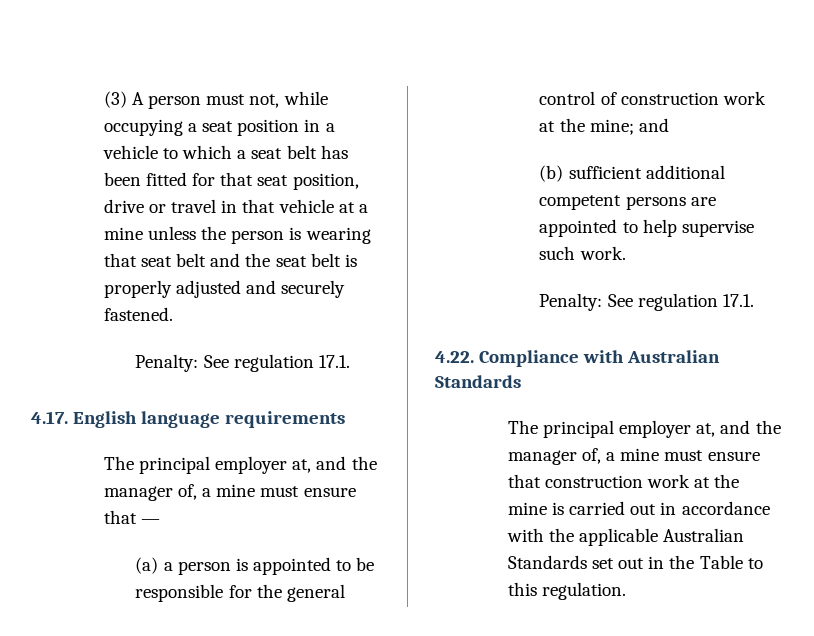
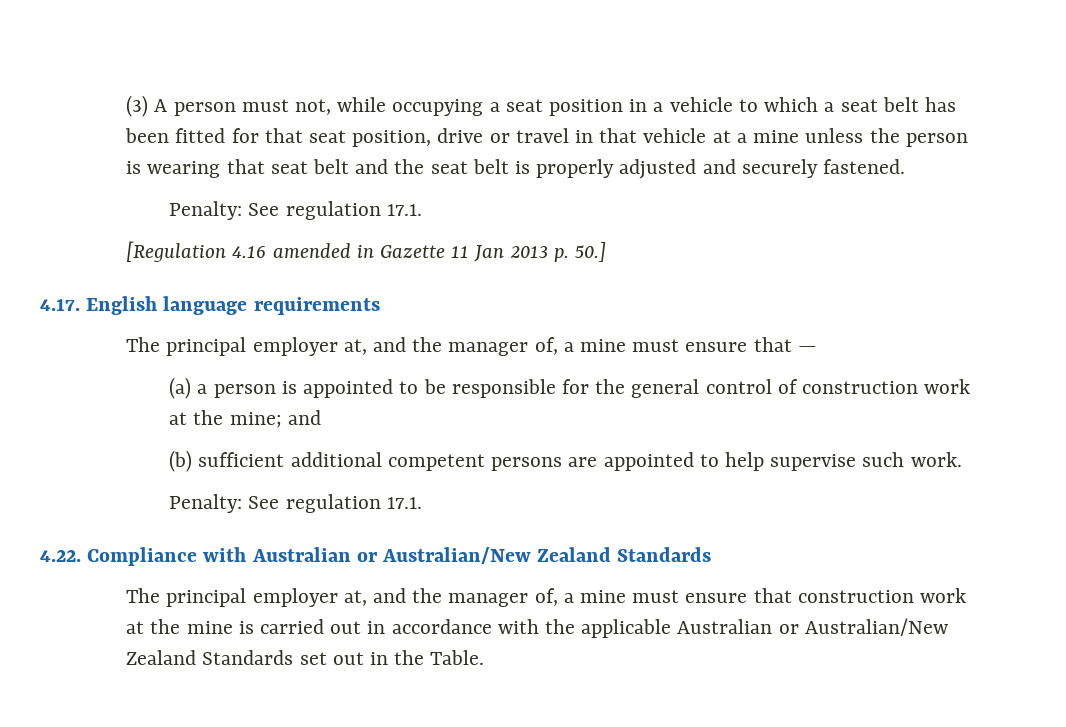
(350, 361) none -> [126,241,607,262] // [Regulation 4.16 amended in Gazette 11 Jan 2013 p. 50.]
(721, 356) none -> [356,547,612,564] or Australian/New Zealand
(745, 535) none -> [778,618,948,636] [126,650,197,665] or Australian/New Zealand
[699,555,763,569] [507,582,627,600] Table to this regulation. -> [430,650,485,665] Table.

